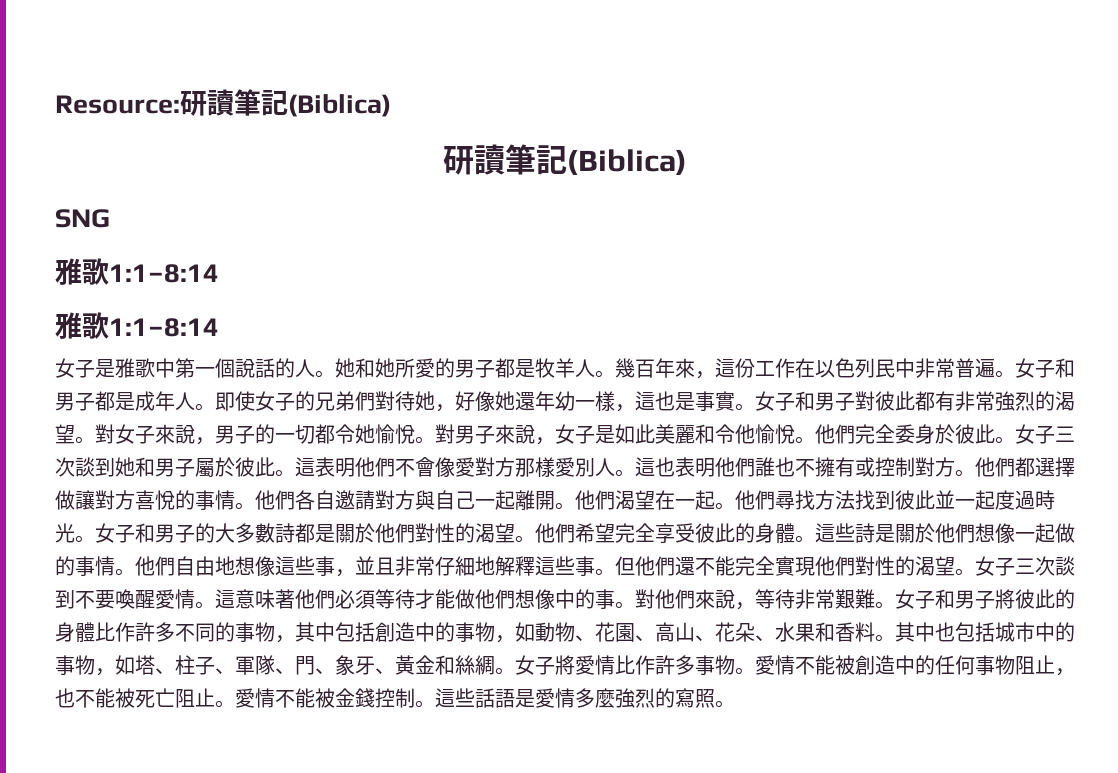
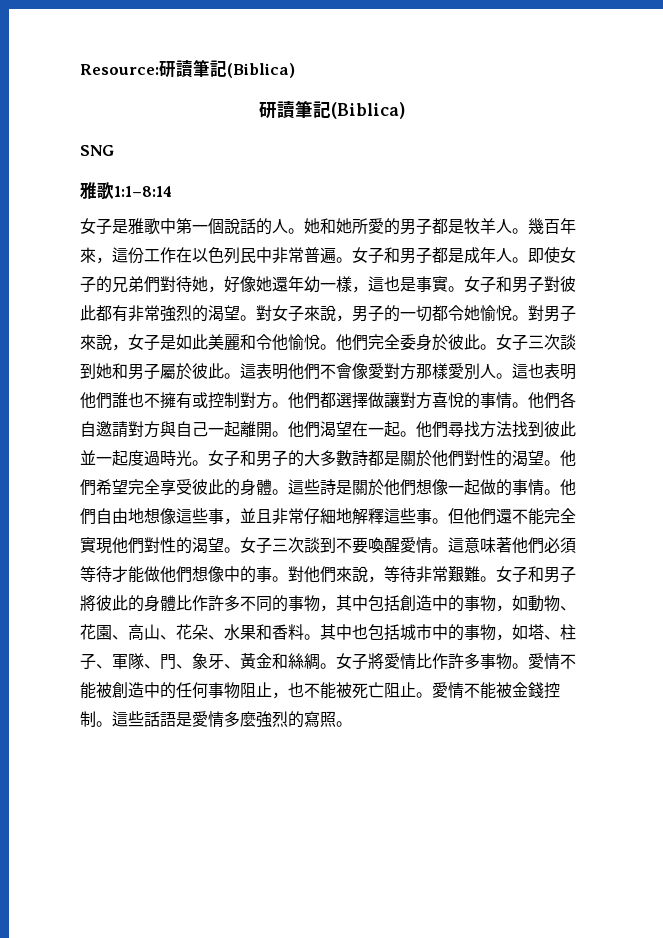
[55,312,219,339] // 雅歌1:1–8:14 -> (172, 191) none

